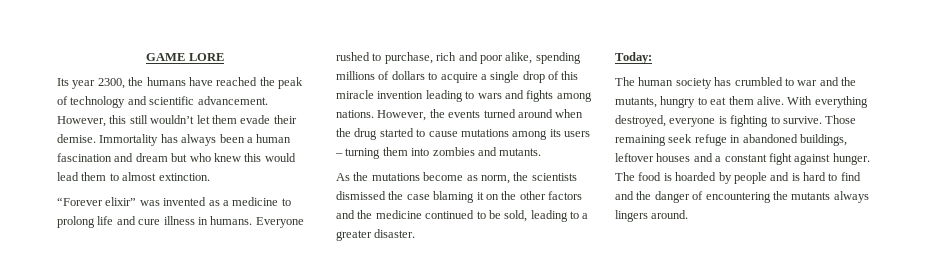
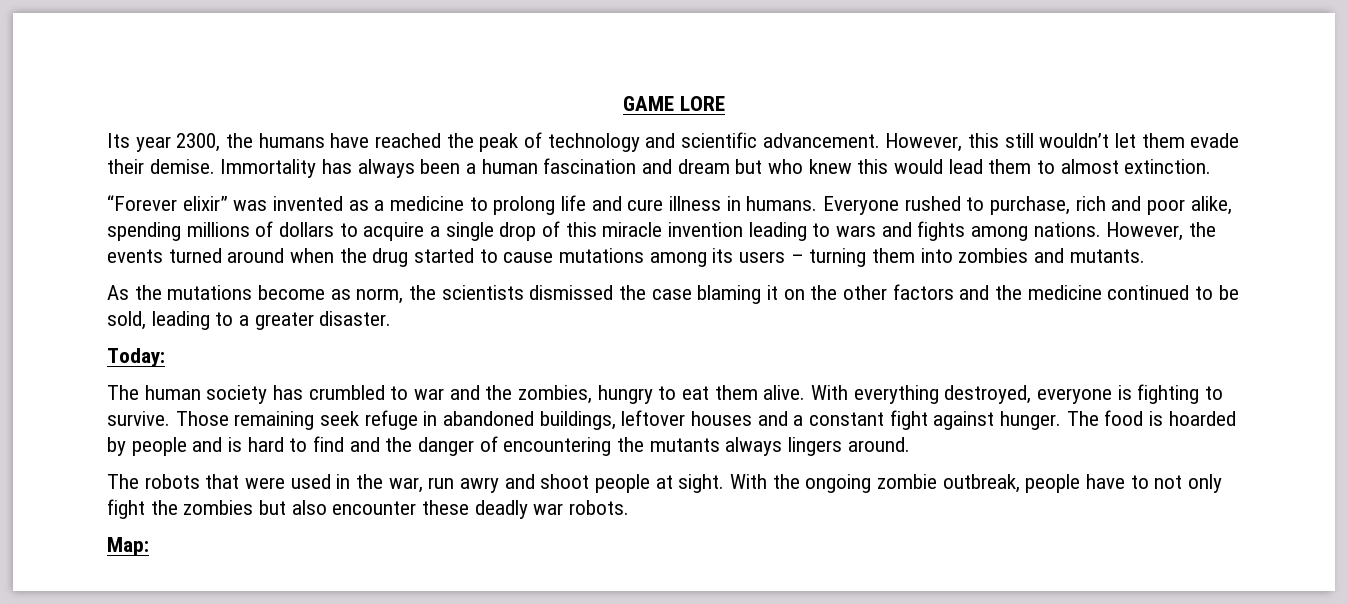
[615,97,657,108] mutants, -> [518,385,593,404] zombies,
(689, 214) none -> [107,474,1223,493] [107,499,630,519] [107,537,149,556] // The robots that were used in the war, run awry and shoot people at sight. With the ongoing zombie outbreak, people have to not only fight the zombies but also encounter these deadly war robots. // Map:

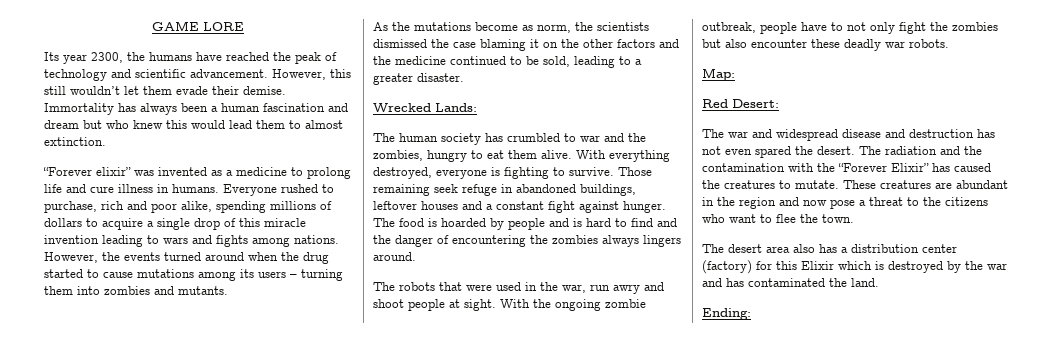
[107,348,165,367] Today: -> [373,103,477,112] Wrecked Lands:
[649,438,720,452] mutants -> [552,235,598,244] zombies
(149, 546) none -> [702,99,779,108] [702,129,995,141] [702,146,982,158] [702,163,991,172] [702,180,1008,189] [702,197,988,209] [702,214,854,223] [702,244,957,253] [702,260,1007,274] [702,278,879,287] [702,308,751,320] // Red Desert: // The war and widespread disease and destruction has not even spared the desert. The radiation and the contamination with the “Forever Elixir” has caused the creatures to mutate. These creatures are abundant in the region and now pose a threat to the citizens who want to flee the town. // The desert area also has a distribution center (factory) for this Elixir which is destroyed by the war and has contaminated the land. // Ending:

